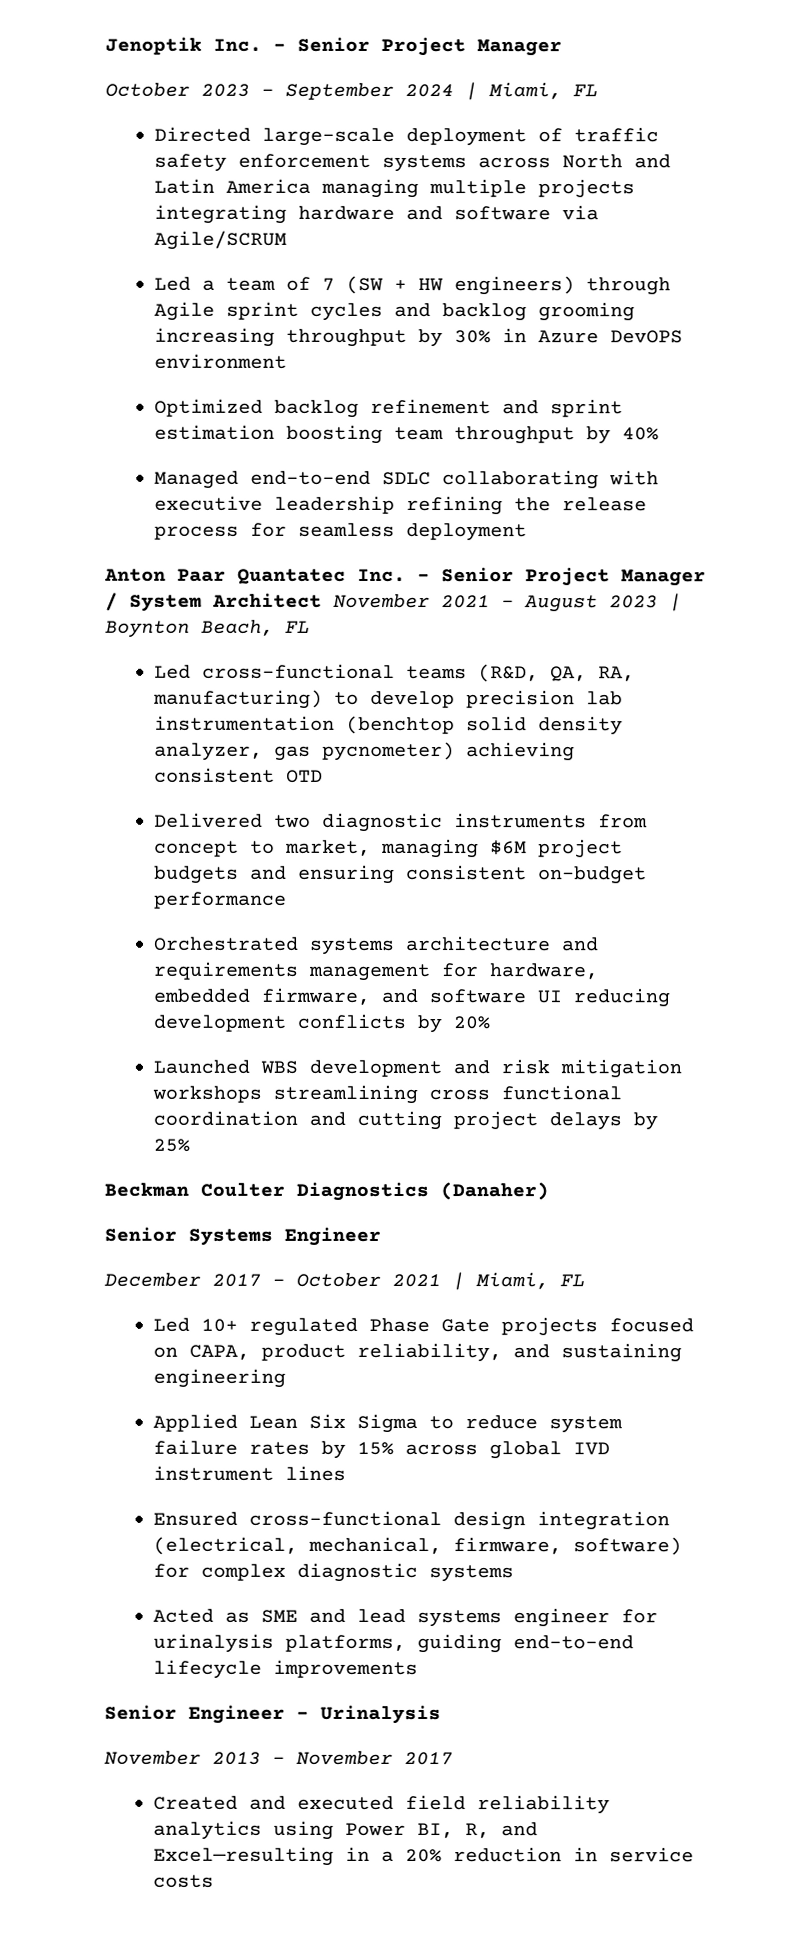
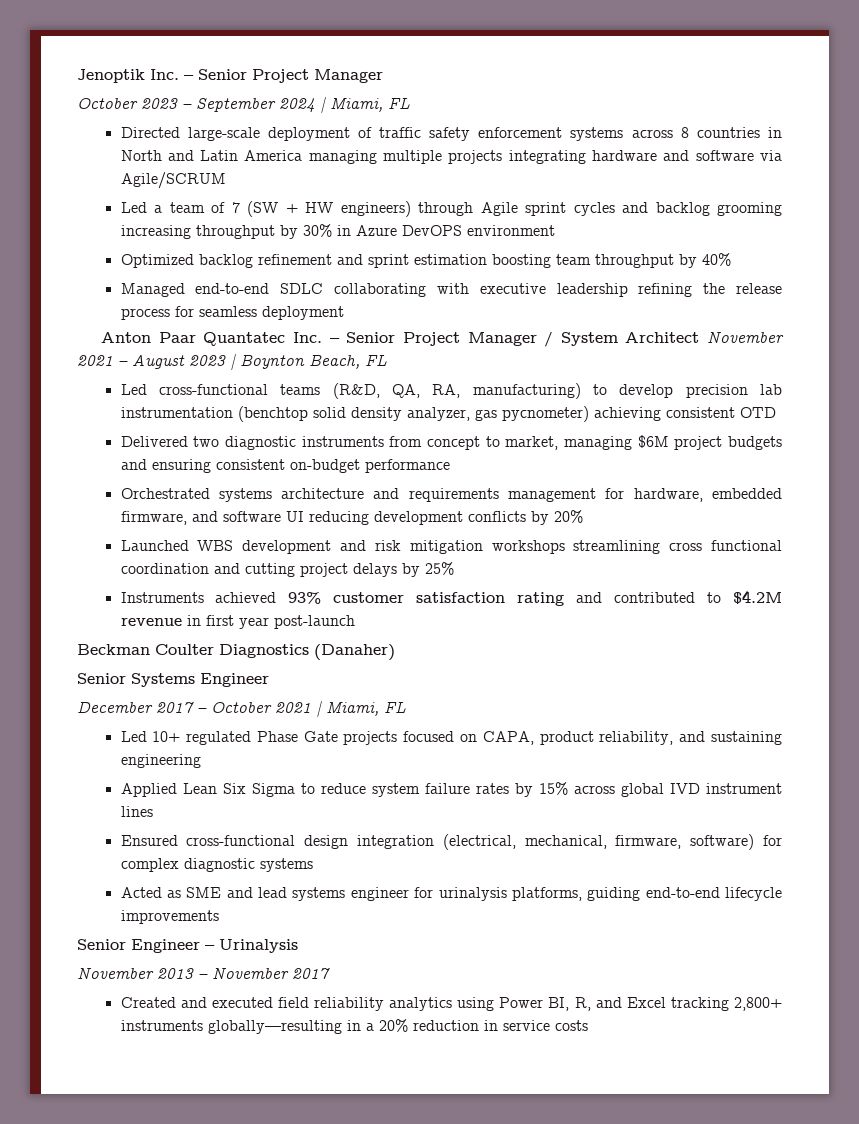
(551, 163) none -> [680,127,782,138] 8 countries in
(190, 1145) none -> [120,590,783,606] [120,615,355,629] // Instruments achieved 93% customer satisfaction rating and contributed to $4.2M revenue in first year post-launch
[152,1846,334,1866] Excel—resulting -> [626,997,782,1011] [120,1020,342,1034] Excel tracking 2,800+ instruments globally—resulting

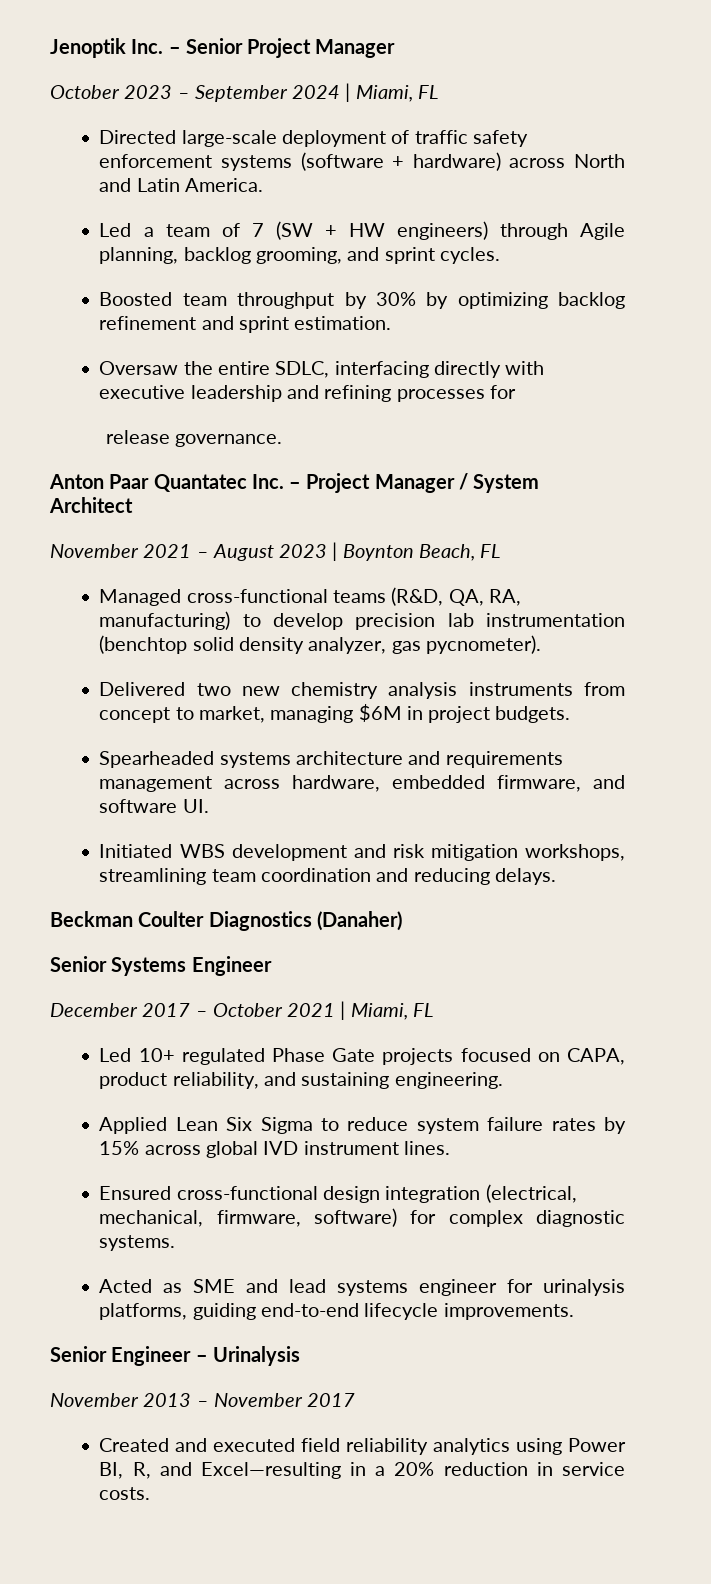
[631,127,782,138] [120,150,783,164] [120,172,226,189] across 8 countries in North and Latin America managing multiple projects integrating hardware and software via Agile/SCRUM -> [300,152,625,171] [99,178,263,192] (software + hardware) across North and Latin America.
[525,202,782,216] [120,224,555,239] [120,253,731,268] [120,283,783,297] [120,306,344,320] sprint cycles and backlog grooming increasing throughput by 30% in Azure DevOPS environment // Optimized backlog refinement and sprint estimation boosting team throughput by 40% // Managed end-to-end SDLC collaborating with executive leadership refining the release process for seamless deployment -> [99,247,500,264] [99,292,625,309] [99,316,392,333] [99,361,545,378] [99,385,516,402] [106,430,283,447] planning, backlog grooming, and sprint cycles. // Boosted team throughput by 30% by optimizing backlog refinement and sprint estimation. // Oversaw the entire SDLC, interfacing directly with executive leadership and refining processes for // release governance.
[346,332,396,343] Senior -> (302, 485) none
(700, 337) none -> (133, 505) //
[120,384,147,395] Led -> [99,589,182,606] Managed
[501,406,776,422] pycnometer) achieving consistent OTD -> [425,635,541,654] pycnometer).
[224,436,296,450] diagnostic -> [241,682,458,699] new chemistry analysis
[674,436,783,450] [120,459,450,473] [120,488,210,499] project budgets and ensuring consistent on-budget performance // Orchestrated -> [406,706,571,723] [99,751,215,768] in project budgets. // Spearheaded
[605,488,625,499] for -> [224,779,281,789] across
[285,510,583,525] [120,540,189,551] UI reducing development conflicts by 20% // Launched -> [182,799,209,813] [99,844,173,858] UI. // Initiated
[491,540,782,554] [120,562,454,577] [120,590,783,606] [120,615,355,629] workshops streamlining cross functional coordination and cutting project delays by 25% // Instruments achieved 93% customer satisfaction rating and contributed to $4.2M revenue in first year post-launch -> [524,844,625,861] [99,868,556,885] workshops, streamlining team coordination and reducing delays.
[120,754,201,768] engineering -> [394,1072,503,1089] engineering.
[120,806,153,817] lines -> [403,1141,450,1155] lines.
[259,858,313,872] systems -> [99,1235,176,1251] systems.
[120,910,219,924] improvements -> [443,1303,574,1320] improvements.
[626,997,782,1011] [120,1020,342,1034] Excel tracking 2,800+ instruments globally—resulting -> [200,1462,341,1479] Excel—resulting
[554,1020,588,1031] costs -> [99,1487,151,1500] costs.

